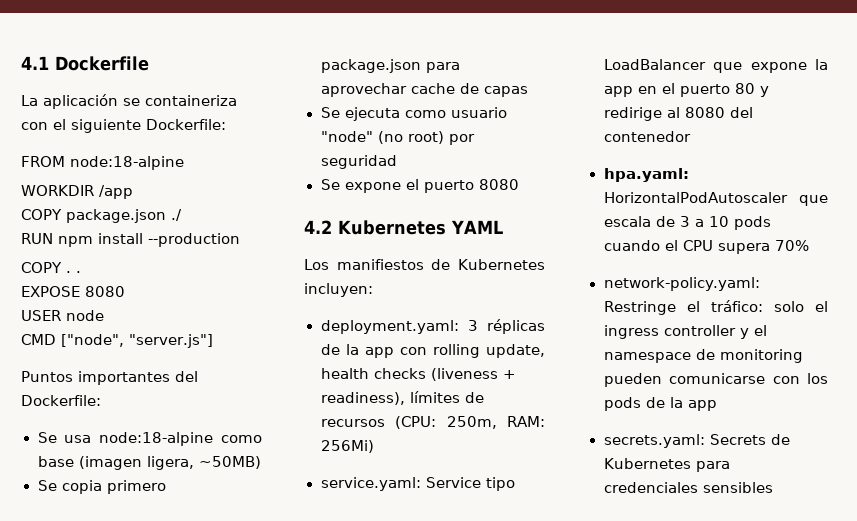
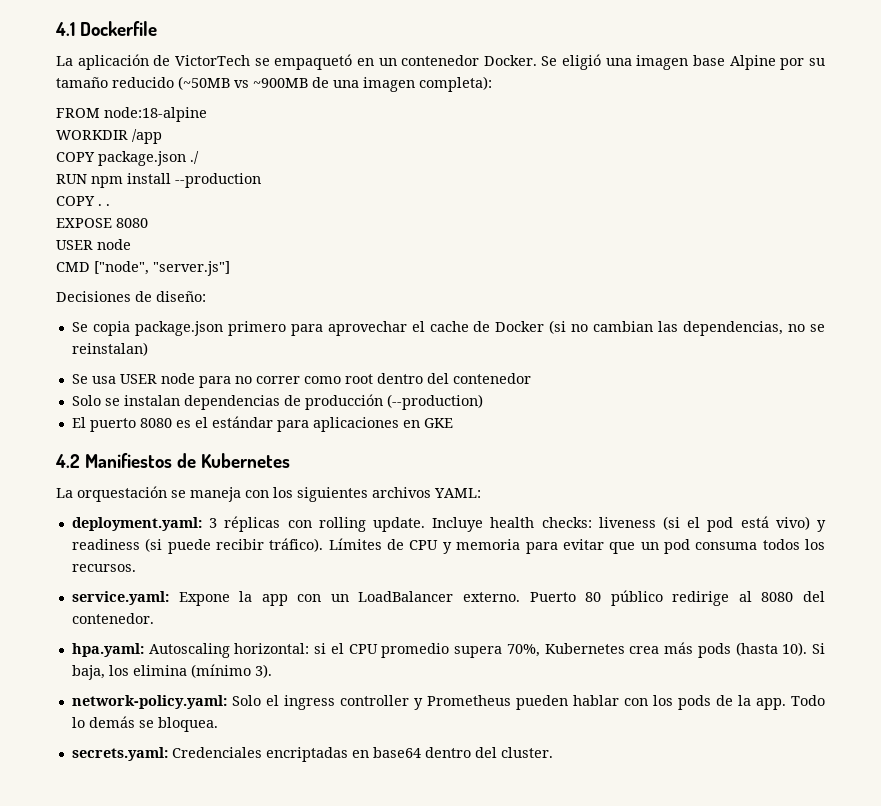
[123,95,237,106] [21,119,226,133] se containeriza con el siguiente Dockerfile: -> [153,54,825,70] [56,76,492,92] de VictorTech se empaquetó en un contenedor Docker. Se eligió una imagen base Alpine por su tamaño reducido (~50MB vs ~900MB de una imagen completa):
[21,371,198,385] [21,395,101,406] [37,432,262,446] [37,456,261,470] [37,480,166,494] [320,59,460,73] [320,83,528,97] [320,107,507,121] [320,131,475,145] [320,155,397,169] [320,179,519,193] [304,220,503,235] [304,259,545,270] [304,283,373,297] [320,319,545,334] [320,344,545,358] [320,368,516,381] [320,391,484,405] [320,416,545,429] [320,440,374,453] [320,477,515,491] [603,59,828,73] [603,83,769,97] Puntos importantes del Dockerfile: // Se usa node:18-alpine como base (imagen ligera, ~50MB) // Se copia primero package.json para aprovechar cache de capas // Se ejecuta como usuario "node" (no root) por seguridad // Se expone el puerto 8080 // 4.2 Kubernetes YAML // Los manifiestos de Kubernetes incluyen: // deployment.yaml: 3 réplicas de la app con rolling update, health checks (liveness + readiness), límites de recursos (CPU: 250m, RAM: 256Mi) // service.yaml: Service tipo LoadBalancer que expone la app en el puerto 80 y -> [56,291,206,302] [71,320,825,336] [71,342,148,356] [71,373,531,388] [71,394,483,410] [71,416,453,432] [55,453,291,468] [56,486,481,502] [71,516,827,532] [71,538,826,554] [71,564,136,572] [71,590,663,606] Decisiones de diseño: // Se copia package.json primero para aprovechar el cache de Docker (si no cambian las dependencias, no se reinstalan) // Se usa USER node para no correr como root dentro del contenedor // Solo se instalan dependencias de producción (--production) // El puerto 8080 es el estándar para aplicaciones en GKE // 4.2 Manifiestos de Kubernetes // La orquestación se maneja con los siguientes archivos YAML: // deployment.yaml: 3 réplicas con rolling update. Incluye health checks: liveness (si el pod está vivo) y readiness (si puede recibir tráfico). Límites de CPU y memoria para evitar que un pod consuma todos los recursos. // service.yaml: Expone la app con un LoadBalancer externo. Puerto 80 público
[603,131,691,142] contenedor -> [71,613,154,624] contenedor.
[603,192,828,206] [603,216,771,230] [603,240,809,254] [603,277,761,291] [603,300,828,315] [603,325,767,339] [603,349,803,363] [603,373,765,387] HorizontalPodAutoscaler que escala de 3 a 10 pods cuando el CPU supera 70% // network-policy.yaml: Restringe el tráfico: solo el ingress controller y el namespace de monitoring pueden comunicarse -> [148,642,826,658] [71,664,272,680] [71,695,619,710] Autoscaling horizontal: si el CPU promedio supera 70%, Kubernetes crea más pods (hasta 10). Si baja, los elimina (mínimo 3). // network-policy.yaml: Solo el ingress controller y Prometheus pueden hablar
[687,400,717,411] [603,434,790,448] [603,458,730,472] [603,482,773,493] app // secrets.yaml: Secrets de Kubernetes para credenciales sensibles -> [755,695,825,710] [71,716,218,732] [71,747,553,762] app. Todo lo demás se bloquea. // secrets.yaml: Credenciales encriptadas en base64 dentro del cluster.

